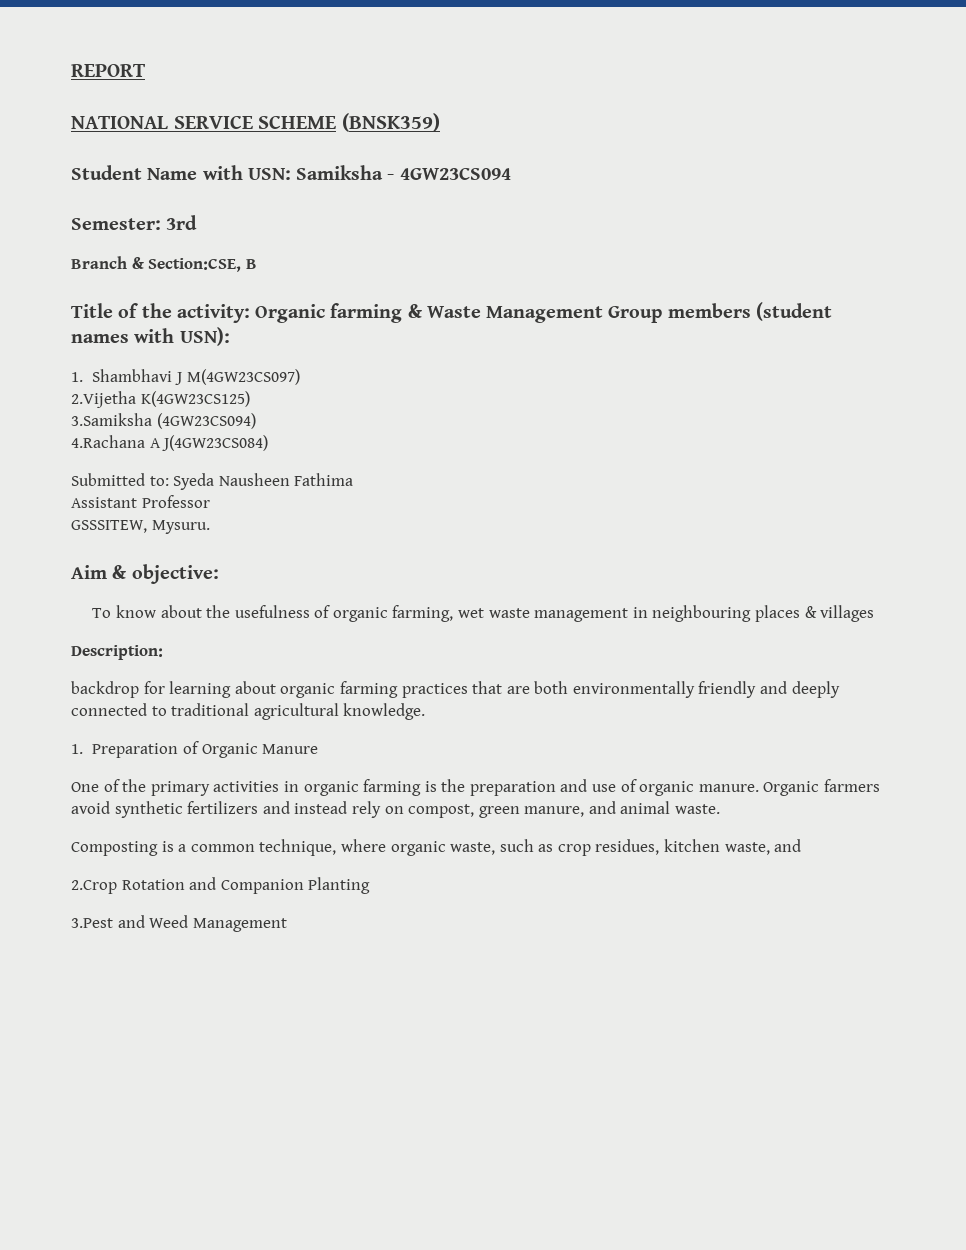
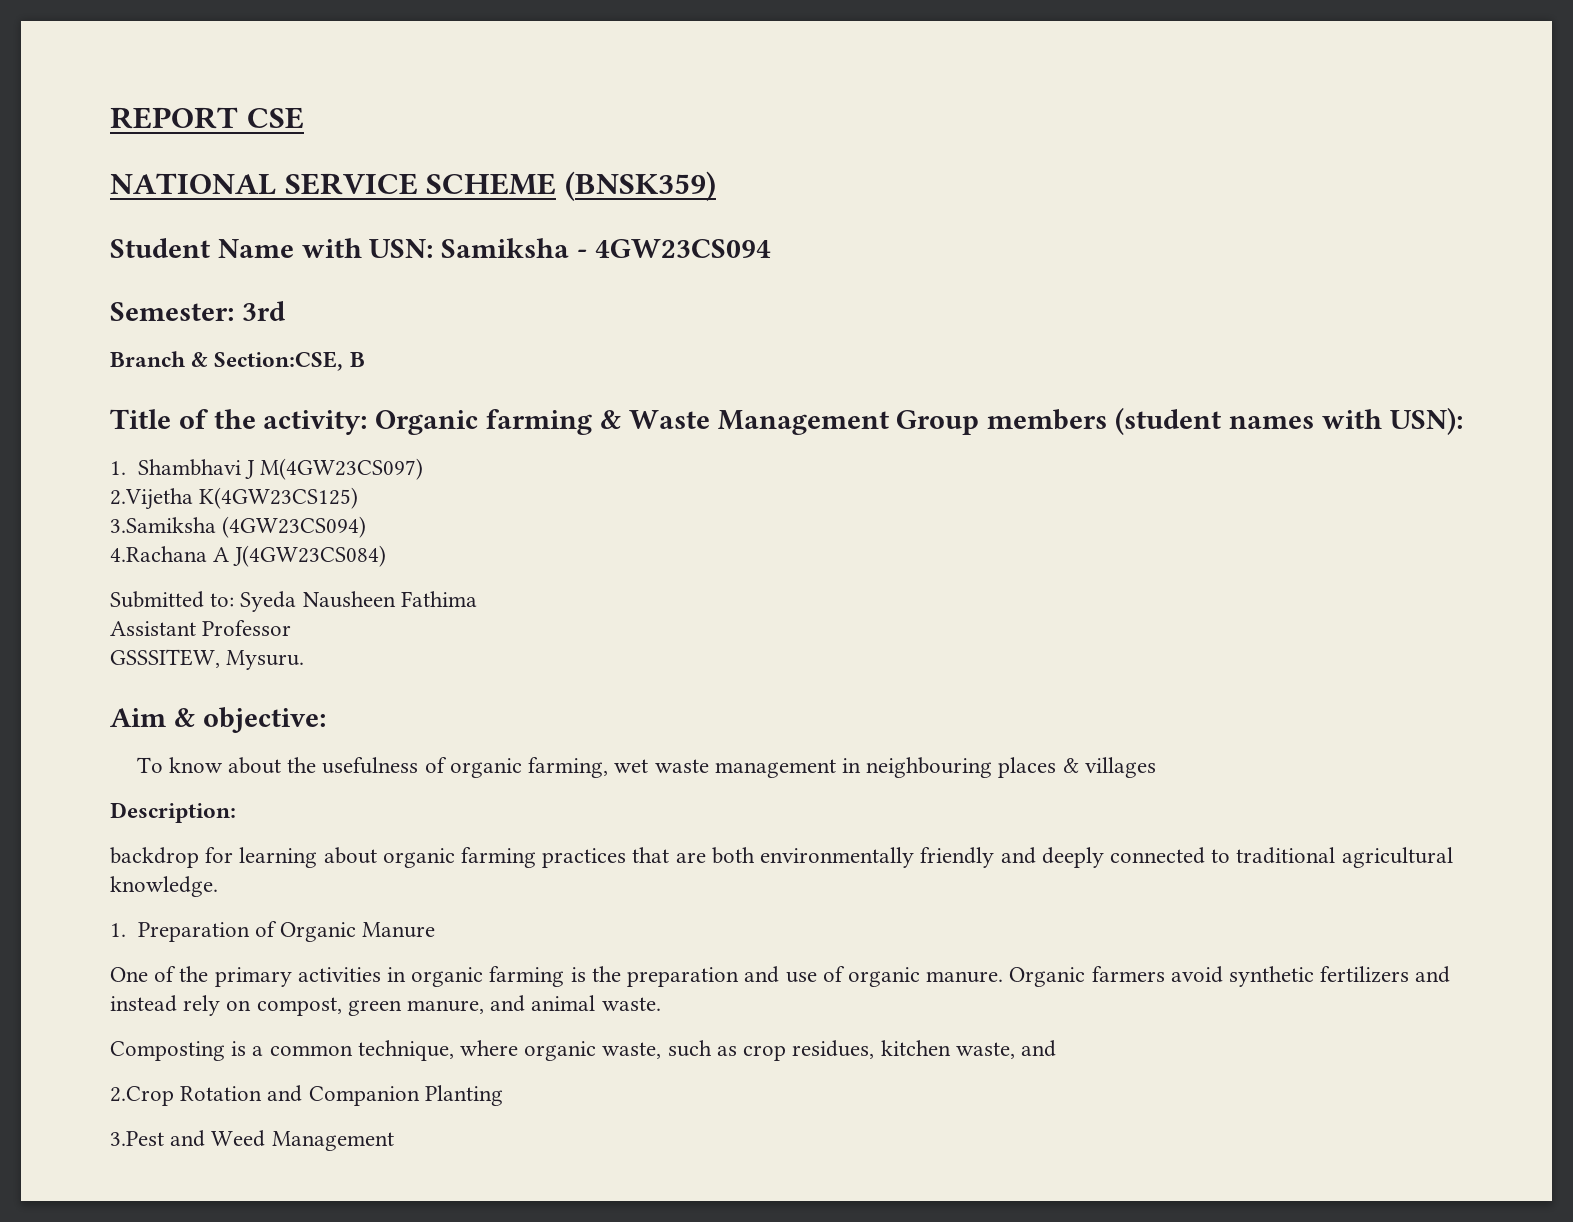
(146, 70) none -> [246,107,304,129] CSE

